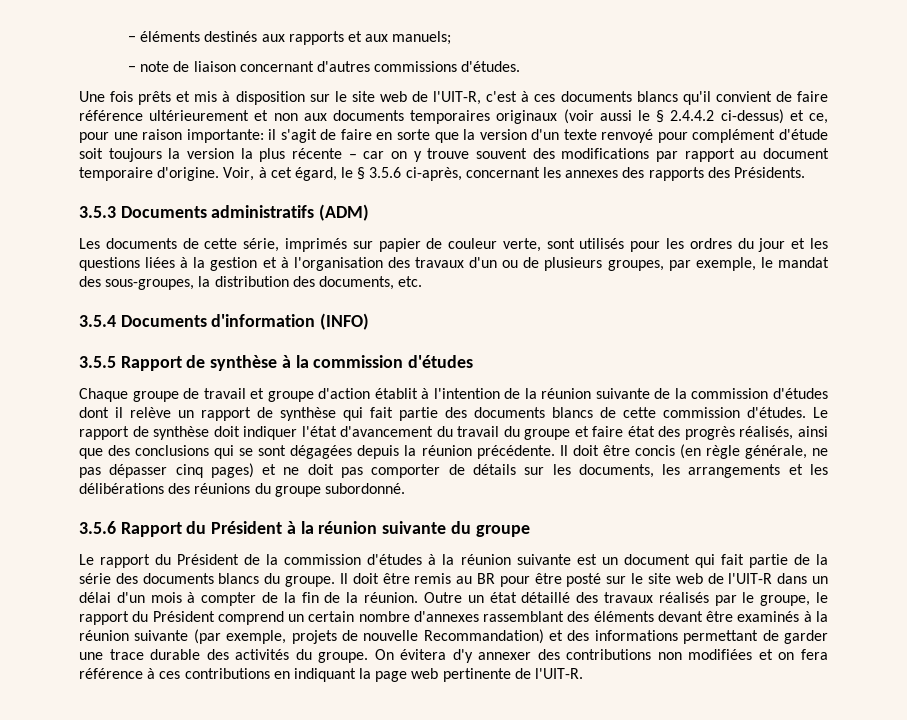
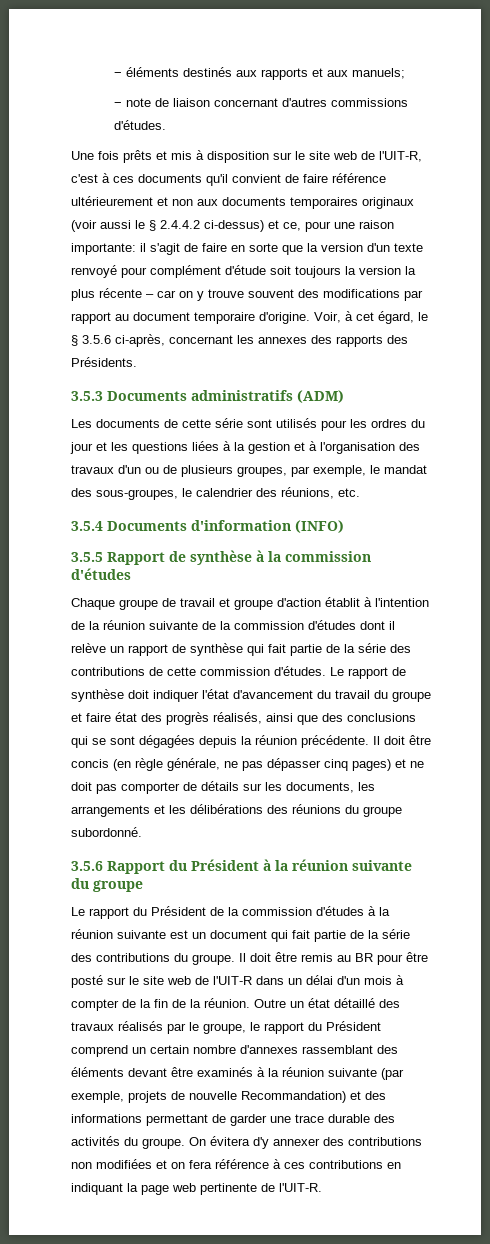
[636,91,678,102] blancs -> (202, 178) none
[243,238,541,252] série, imprimés sur papier de couleur verte, -> [215,418,243,428] série
[198,276,394,290] la distribution des documents, -> [182,487,334,499] le calendrier des réunions,
[445,407,593,418] des documents blancs -> [326,643,411,653] [71,667,145,676] de la série des contributions
[142,573,260,584] documents blancs -> [96,953,170,962] contributions

